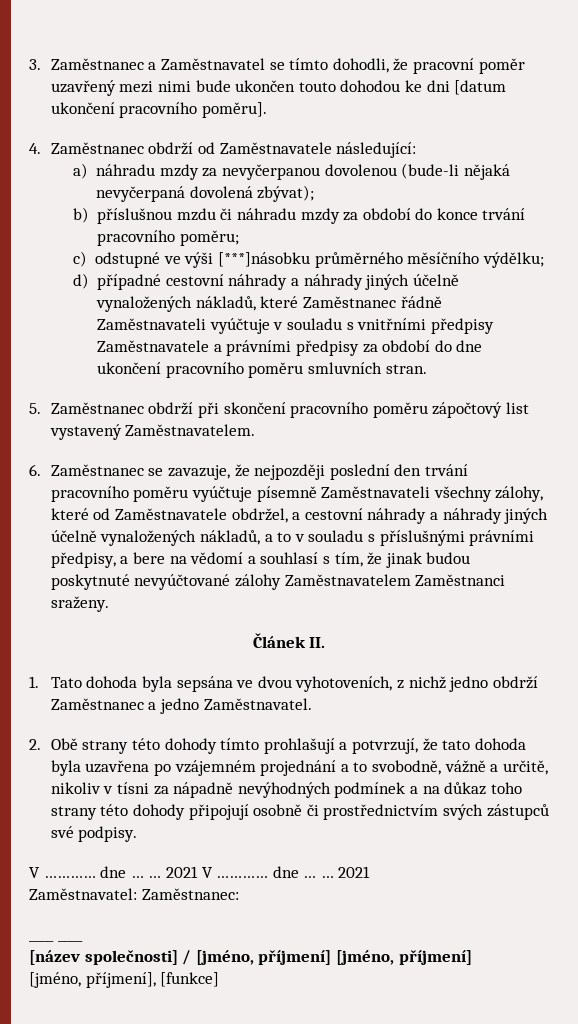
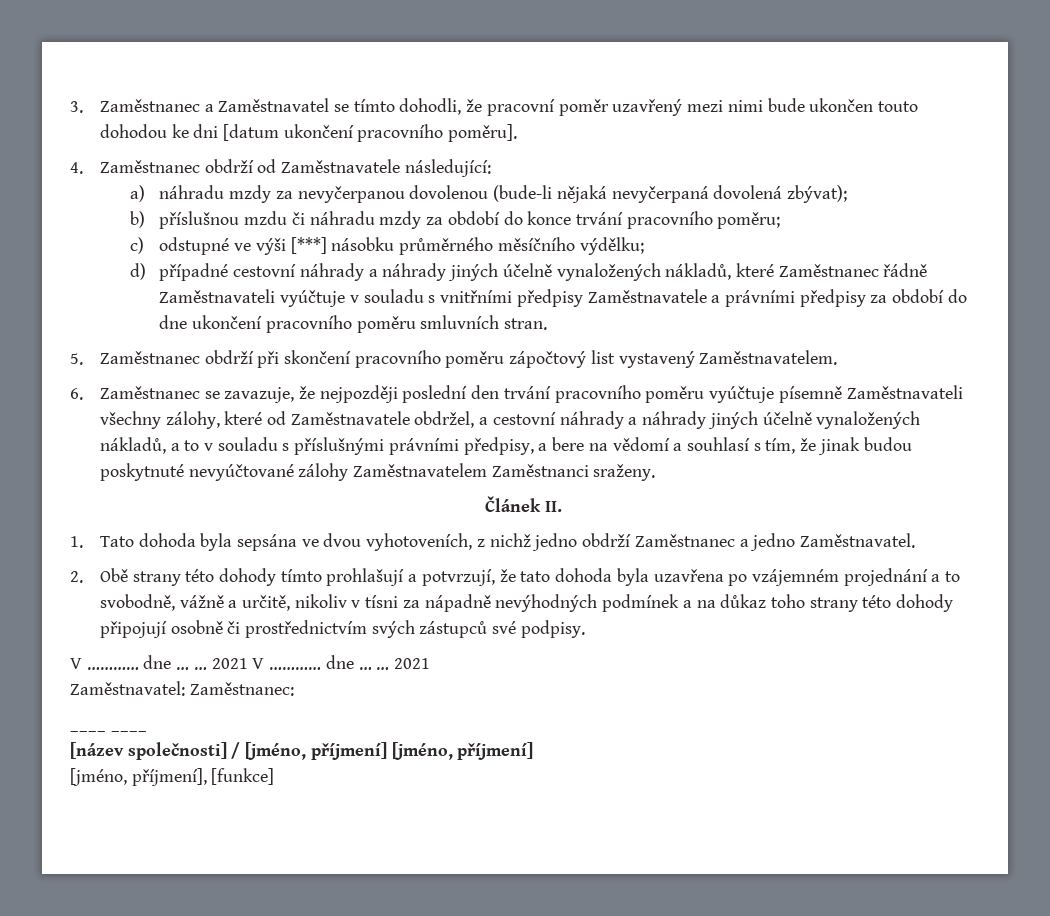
[217,252,310,267] [***]násobku -> [290,237,395,254] [***] násobku

